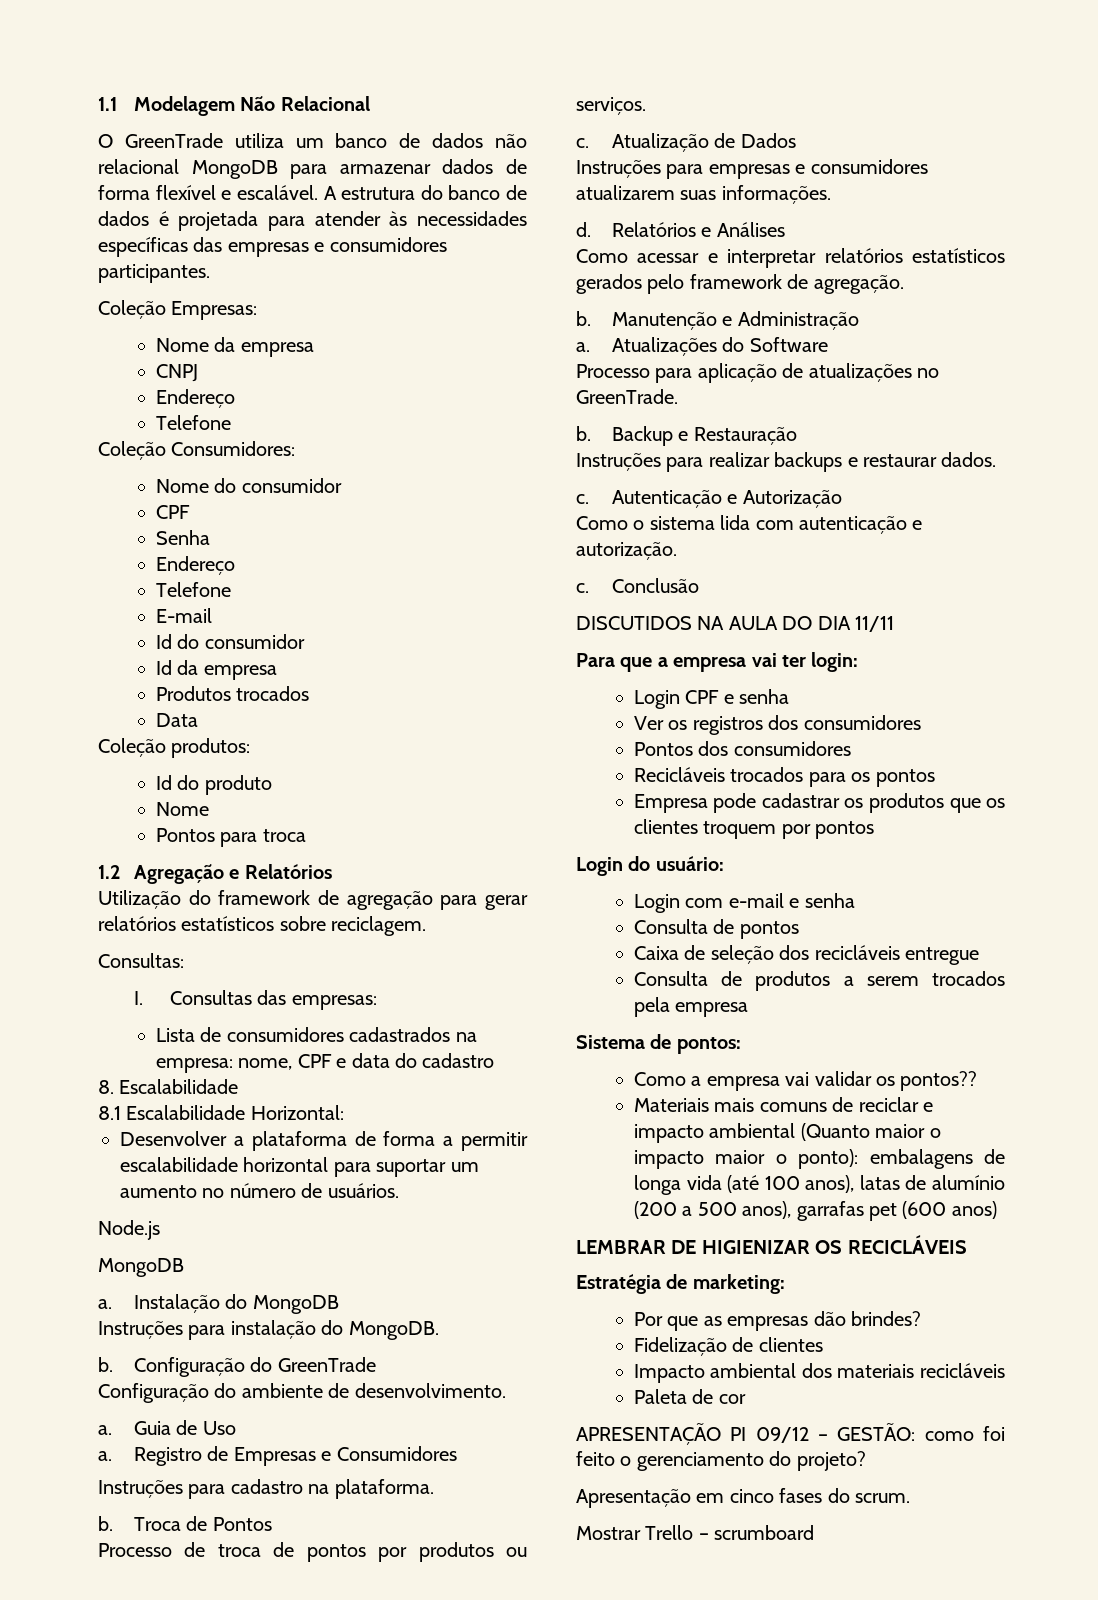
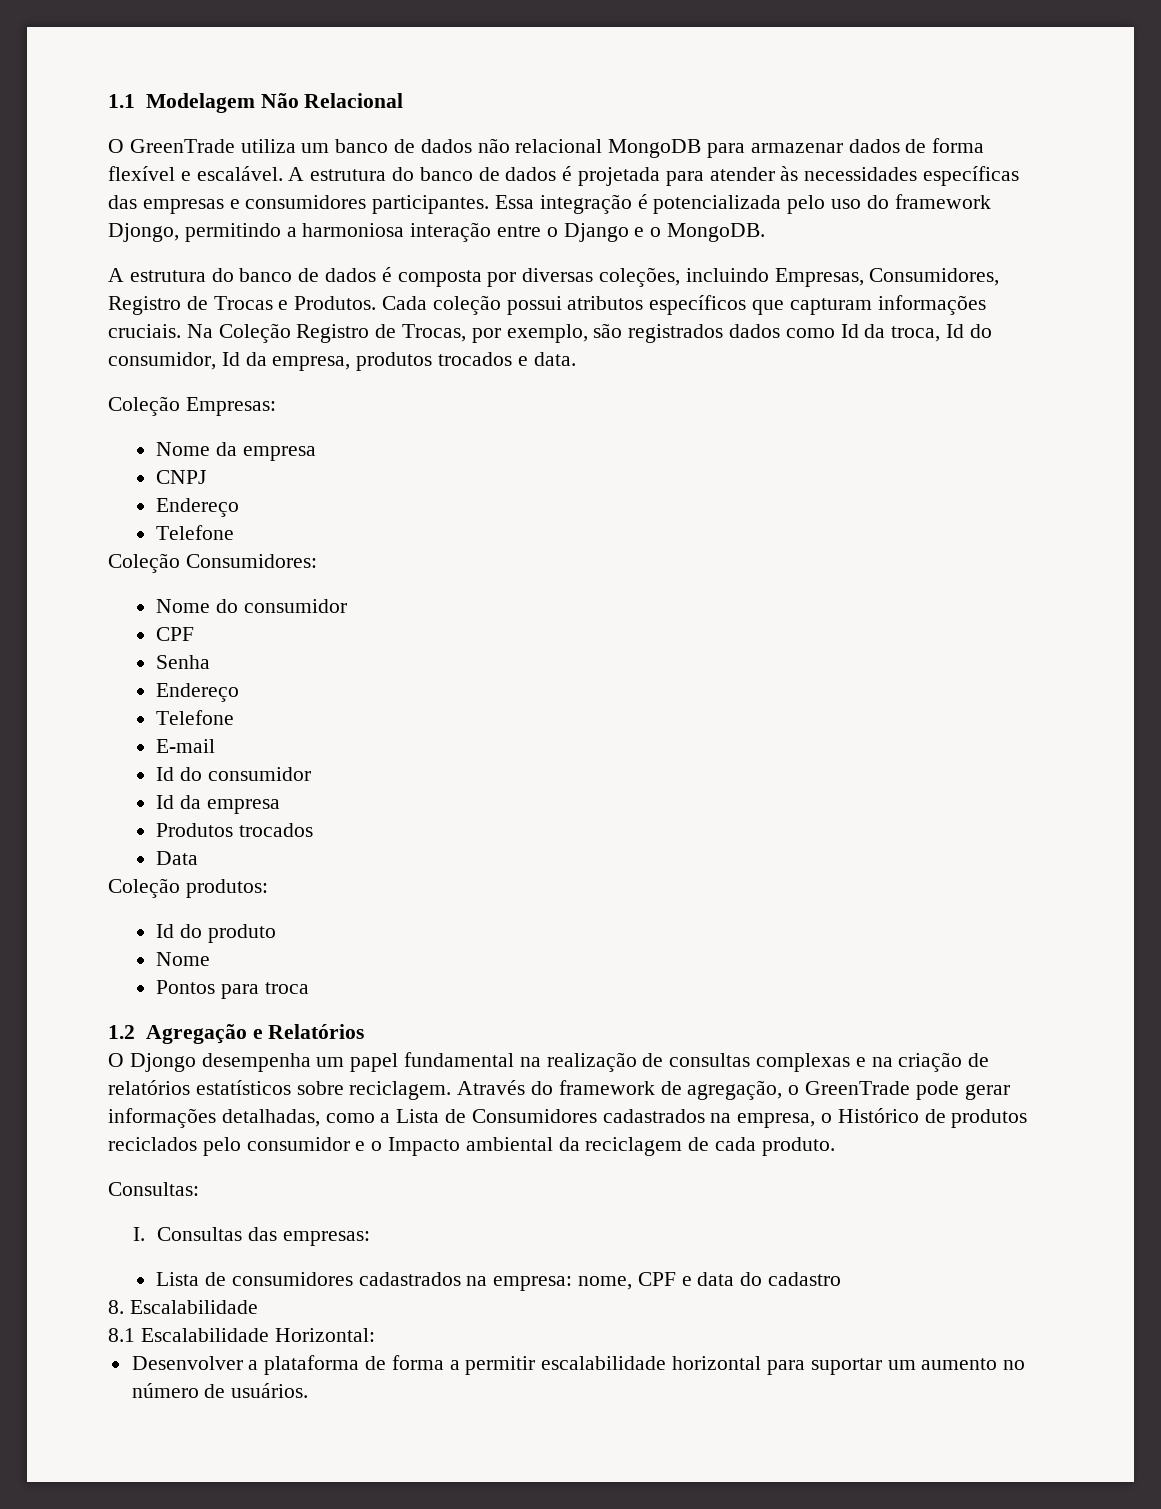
(210, 273) none -> [495,194,991,214] [108,222,766,242] [108,267,1000,287] [108,295,986,315] [108,323,992,343] [108,352,576,371] Essa integração é potencializada pelo uso do framework Djongo, permitindo a harmoniosa interação entre o Django e o MongoDB. // A estrutura do banco de dados é composta por diversas coleções, incluindo Empresas, Consumidores, Registro de Trocas e Produtos. Cada coleção possui atributos específicos que capturam informações cruciais. Na Coleção Registro de Trocas, por exemplo, são registrados dados como Id da troca, Id do consumidor, Id da empresa, produtos trocados e data.
[98,890,528,910] [98,916,427,936] Utilização do framework de agregação para gerar relatórios estatísticos sobre reciclagem. -> [108,1052,990,1072] [108,1080,1010,1100] [108,1108,1028,1128] [108,1137,835,1156] O Djongo desempenha um papel fundamental na realização de consultas complexas e na criação de relatórios estatísticos sobre reciclagem. Através do framework de agregação, o GreenTrade pode gerar informações detalhadas, como a Lista de Consumidores cadastrados na empresa, o Histórico de produtos reciclados pelo consumidor e o Impacto ambiental da reciclagem de cada produto.
[98,1220,160,1240] [98,1258,184,1277] [98,1294,339,1314] [98,1320,439,1340] [98,1357,376,1377] [98,1383,506,1403] [98,1420,236,1435] [98,1446,457,1466] [98,1479,434,1499] [98,1516,272,1531] [98,1542,527,1562] [576,97,646,115] [576,133,796,152] [576,159,928,179] [576,185,831,204] [576,222,785,237] [576,248,1005,268] [576,274,904,294] [576,311,859,330] [576,337,828,356] [576,363,939,383] [576,389,678,404] [576,426,797,446] [576,452,997,472] [576,490,842,508] [576,515,923,534] [576,542,677,560] [576,578,699,593] [576,616,894,632] [576,652,859,672] [633,689,790,709] [633,715,921,735] [633,741,851,756] [633,767,935,787] [633,793,1005,813] [633,819,875,839] [576,856,724,876] [633,893,855,913] [633,919,799,939] [633,945,979,965] [633,971,1005,991] [633,997,749,1017] [576,1034,741,1054] [633,1071,978,1091] [633,1097,933,1112] [633,1123,941,1143] [633,1149,1005,1169] [633,1175,1005,1195] [633,1201,997,1221] [576,1235,967,1254] [576,1274,785,1294] [633,1311,921,1331] [633,1337,823,1356] [633,1363,1005,1383] [633,1389,746,1404] [576,1423,1005,1445] [576,1451,866,1471] [576,1488,910,1508] [576,1525,815,1540] // Node.js // MongoDB // a. Instalação do MongoDB // Instruções para instalação do MongoDB. // b. Configuração do GreenTrade // Configuração do ambiente de desenvolvimento. // a. Guia de Uso // a. Registro de Empresas e Consumidores // Instruções para cadastro na plataforma. // b. Troca de Pontos // Processo de troca de pontos por produtos ou serviços. // c. Atualização de Dados // Instruções para empresas e consumidores atualizarem suas informações. // d. Relatórios e Análises // Como acessar e interpretar relatórios estatísticos gerados pelo framework de agregação. // b. Manutenção e Administração // a. Atualizações do Software // Processo para aplicação de atualizações no GreenTrade. // b. Backup e Restauração // Instruções para realizar backups e restaurar dados. // c. Autenticação e Autorização // Como o sistema lida com autenticação e autorização. // c. Conclusão // DISCUTIDOS NA AULA DO DIA 11/11 // Para que a empresa vai ter login: // Login CPF e senha // Ver os registros dos consumidores // Pontos dos consumidores // Recicláveis trocados para os pontos // Empresa pode cadastrar os produtos que os clientes troquem por pontos // Login do usuário: // Login com e-mail e senha // Consulta de pontos // Caixa de seleção dos recicláveis entregue // Consulta de produtos a serem trocados pela empresa // Sistema de pontos: // Como a empresa vai validar os pontos?? // Materiais mais comuns de reciclar e impacto ambiental (Quanto maior o impacto maior o ponto): embalagens de longa vida (até 100 anos), latas de alumínio (200 a 500 anos), garrafas pet (600 anos) // LEMBRAR DE HIGIENIZAR OS RECICLÁVEIS // Estratégia de marketing: // Por que as empresas dão brindes? // Fidelização de clientes // Impacto ambiental dos materiais recicláveis // Paleta de cor // APRESENTAÇÃO PI 09/12 – GESTÃO: como foi feito o gerenciamento do projeto? // Apresentação em cinco fases do scrum. // Mostrar Trello – scrumboard -> (309, 1390) none

